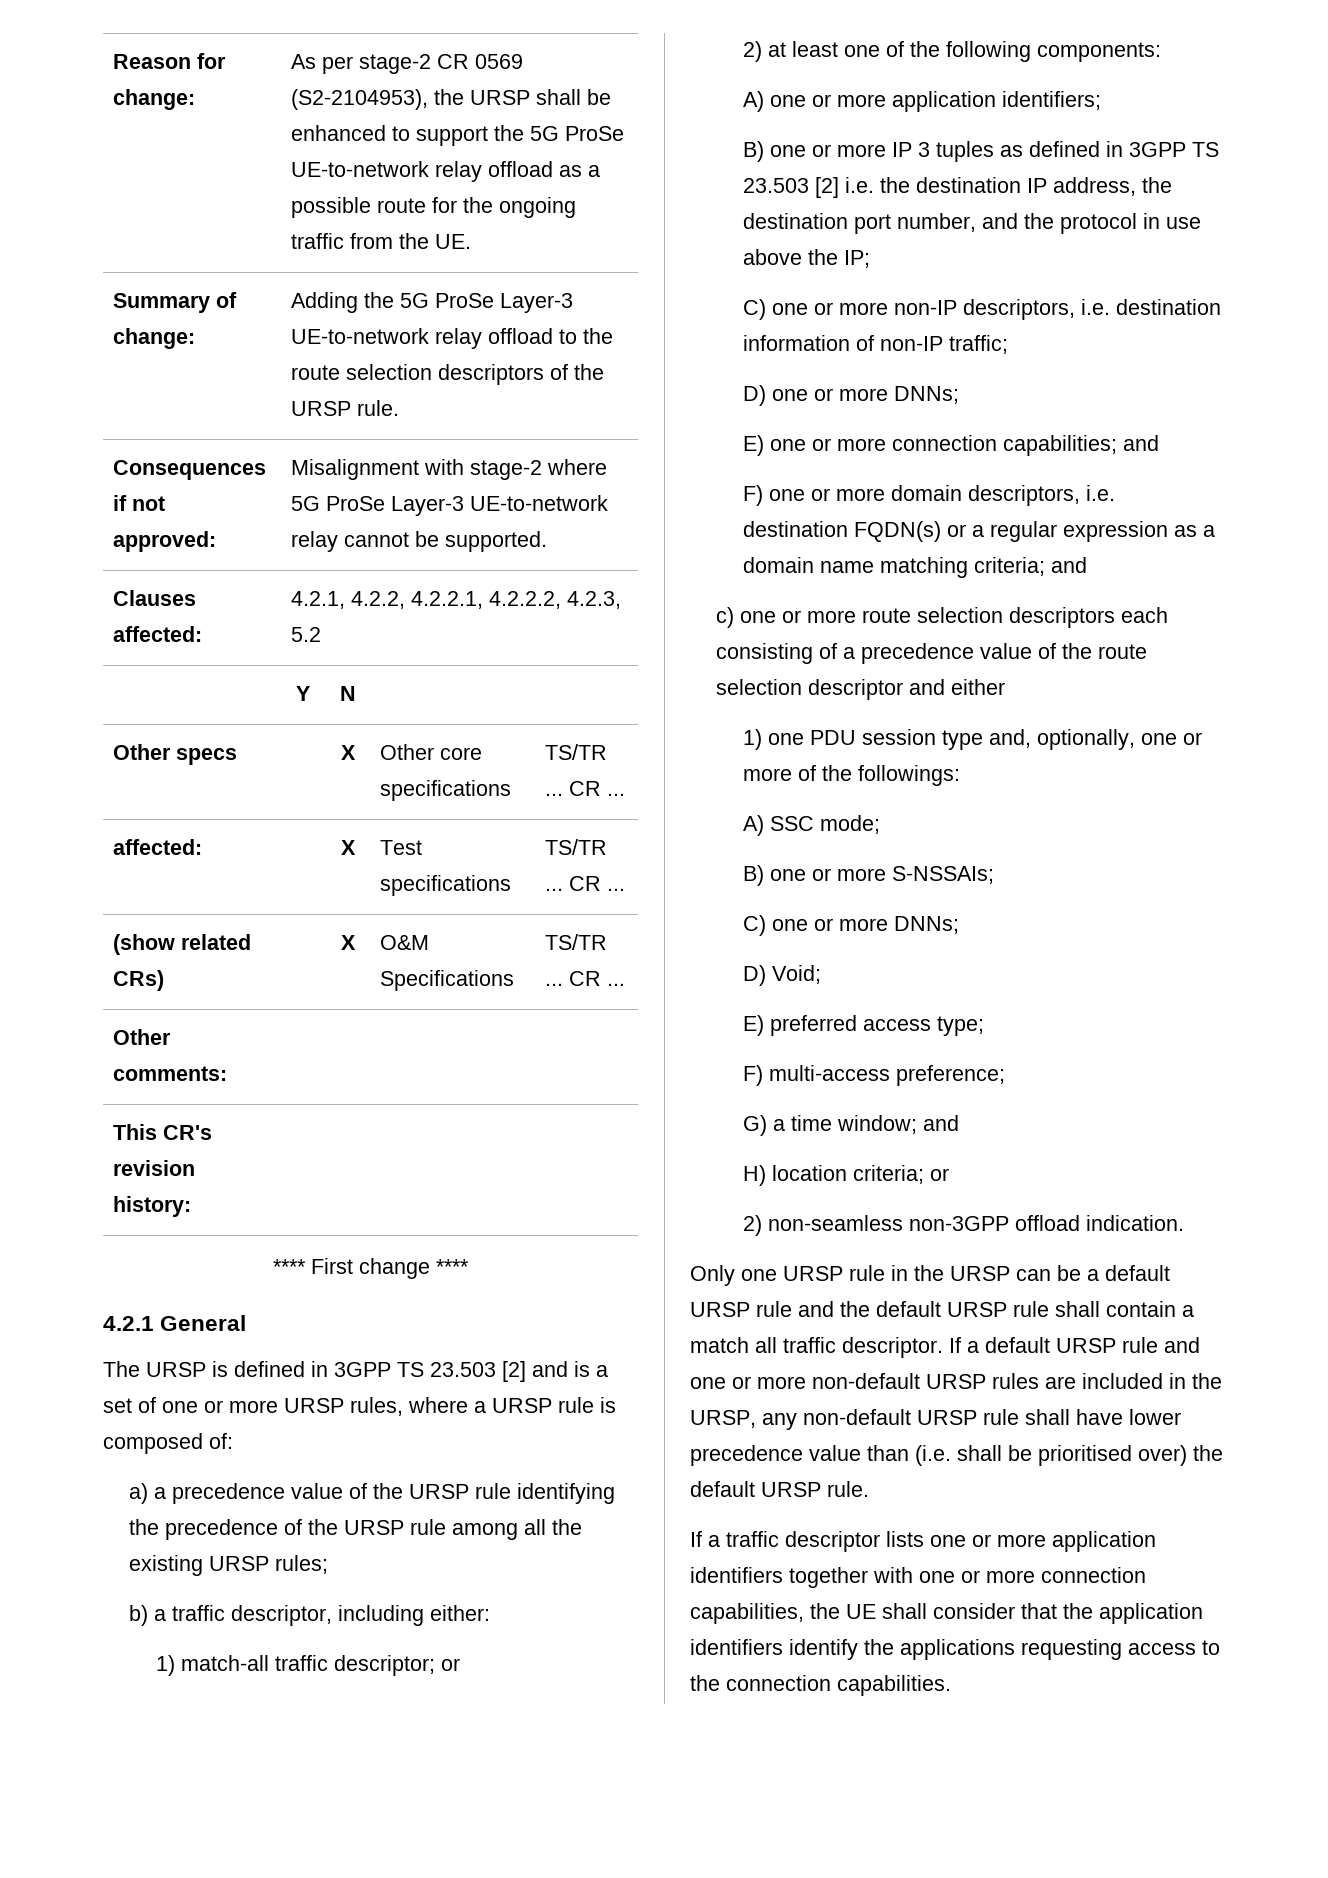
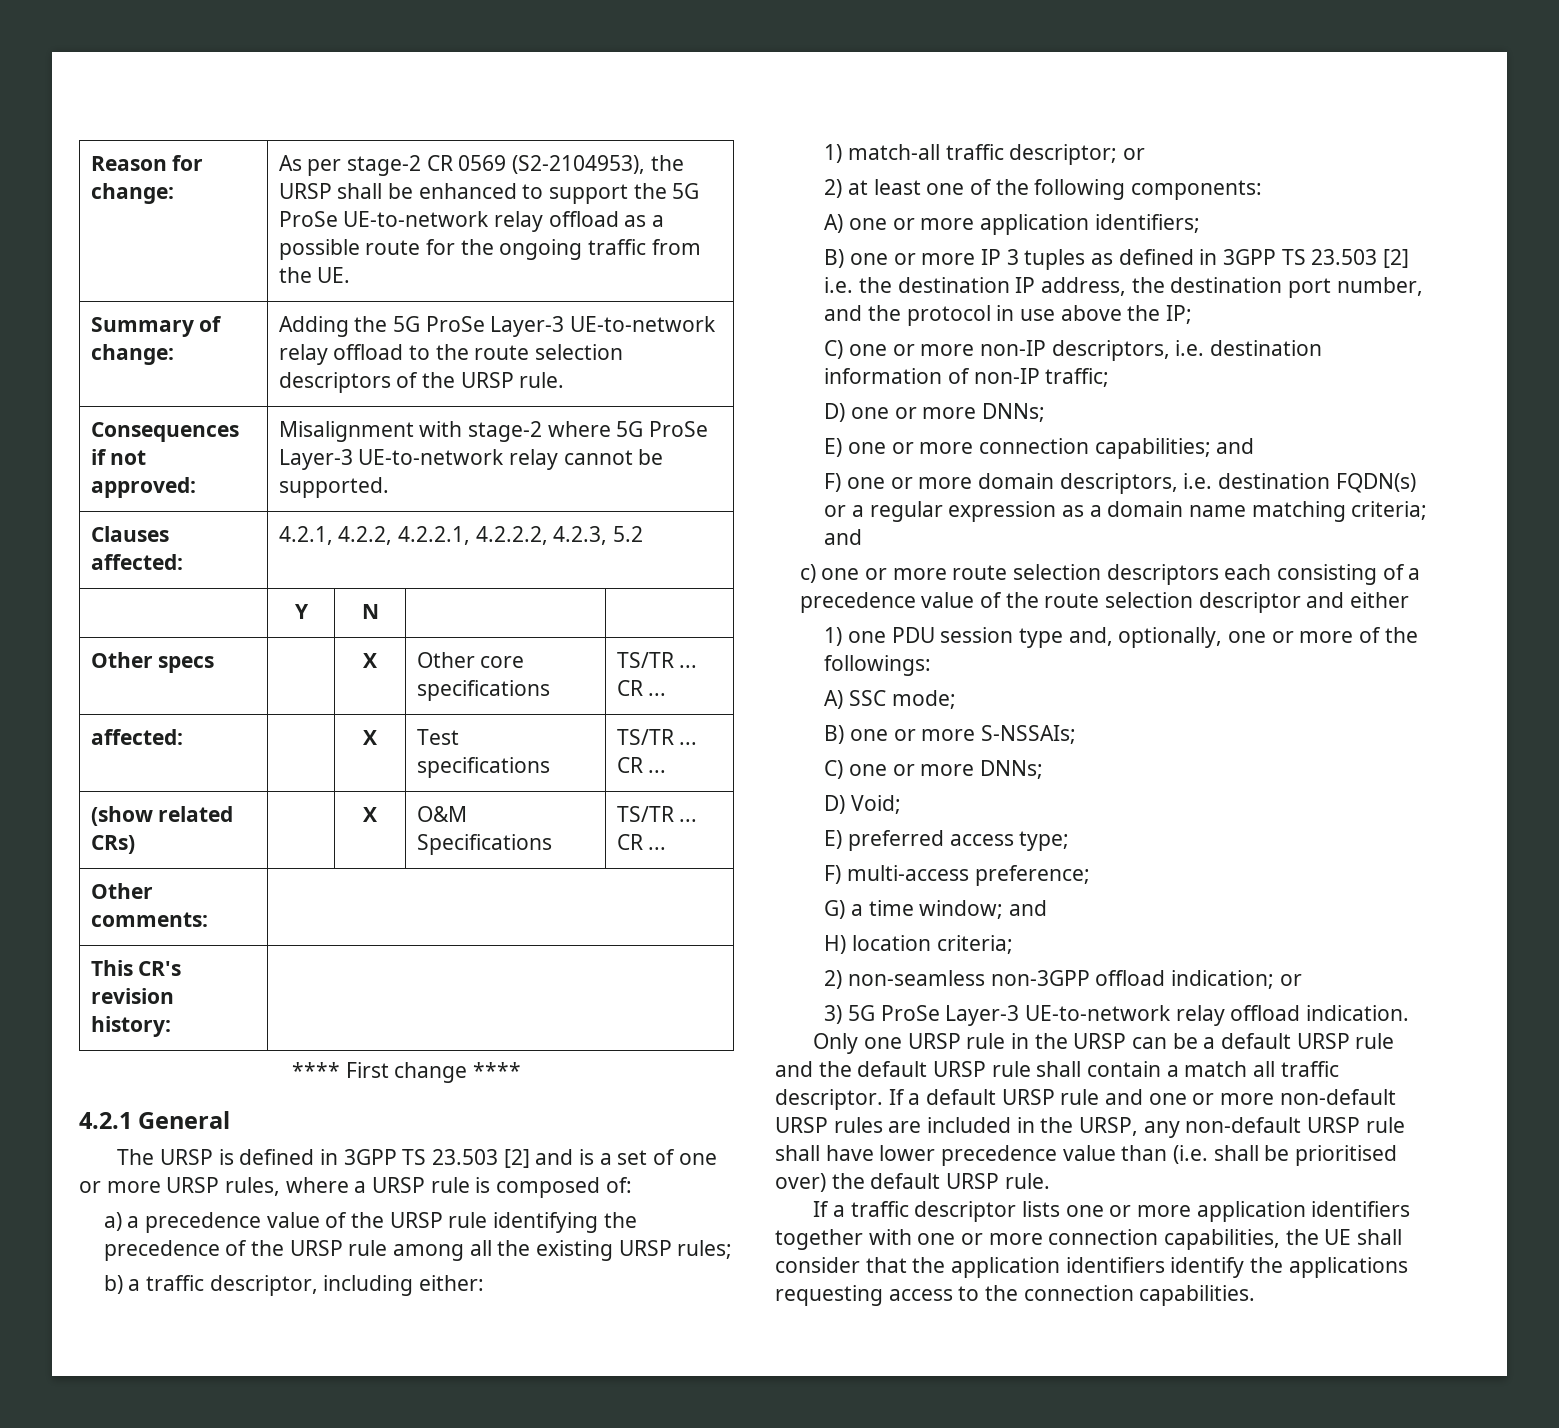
[929,1168,949,1181] or -> (1013, 944) none
(1080, 1223) none -> [1170,970,1302,989] [824,1005,1301,1026] indication; or // 3) 5G ProSe Layer-3 UE-to-network relay offload

